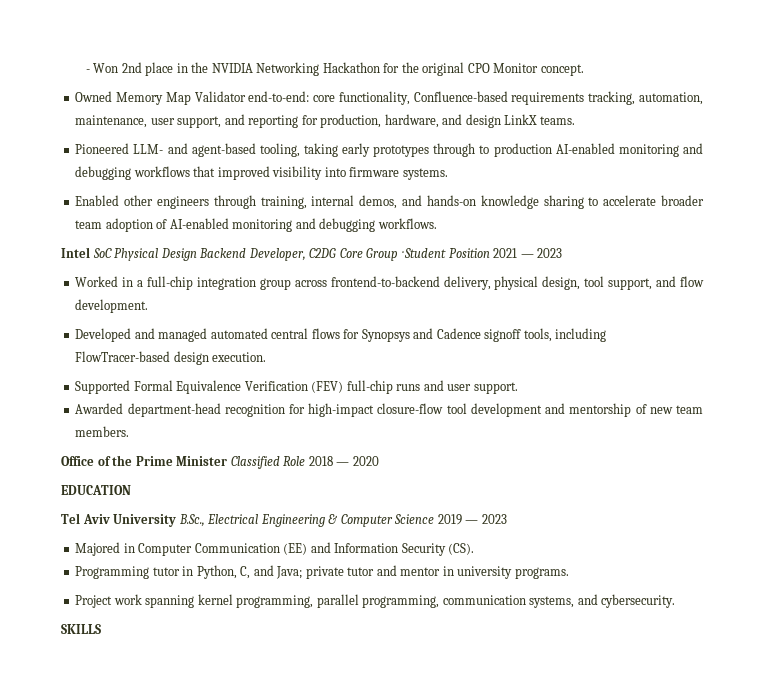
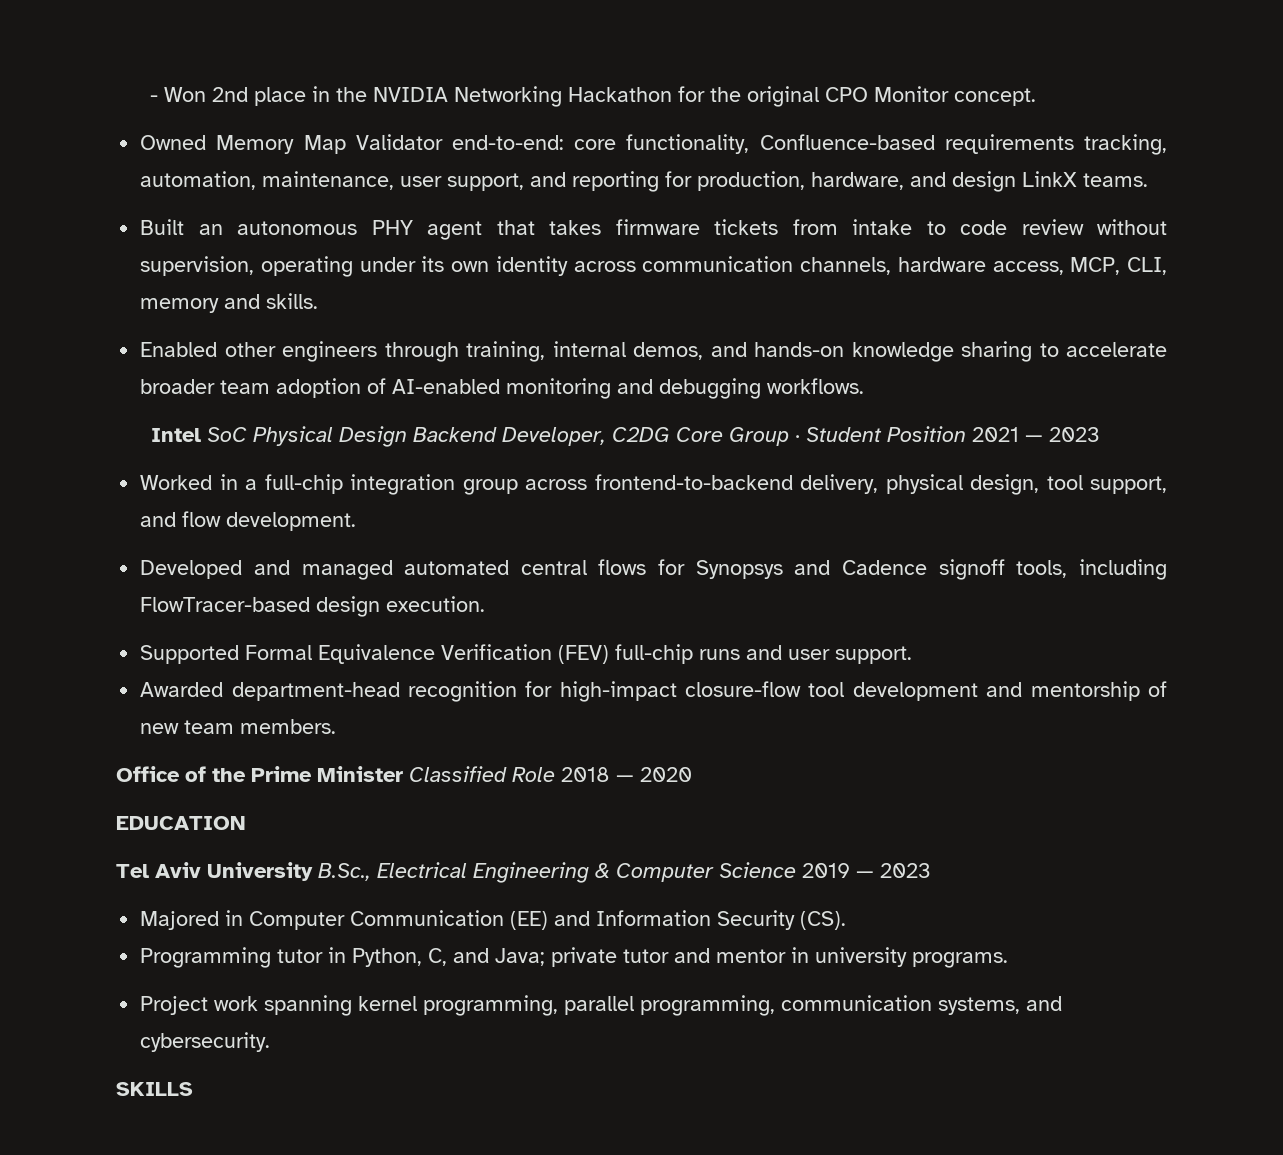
[75,143,704,157] [75,166,448,180] Pioneered LLM- and agent-based tooling, taking early prototypes through to production AI-enabled monitoring and debugging workflows that improved visibility into firmware systems. -> [140,219,1167,240] [140,256,1167,277] [140,293,319,313] Built an autonomous PHY agent that takes firmware tickets from intake to code review without supervision, operating under its own identity across communication channels, hardware access, MCP, CLI, memory and skills.

